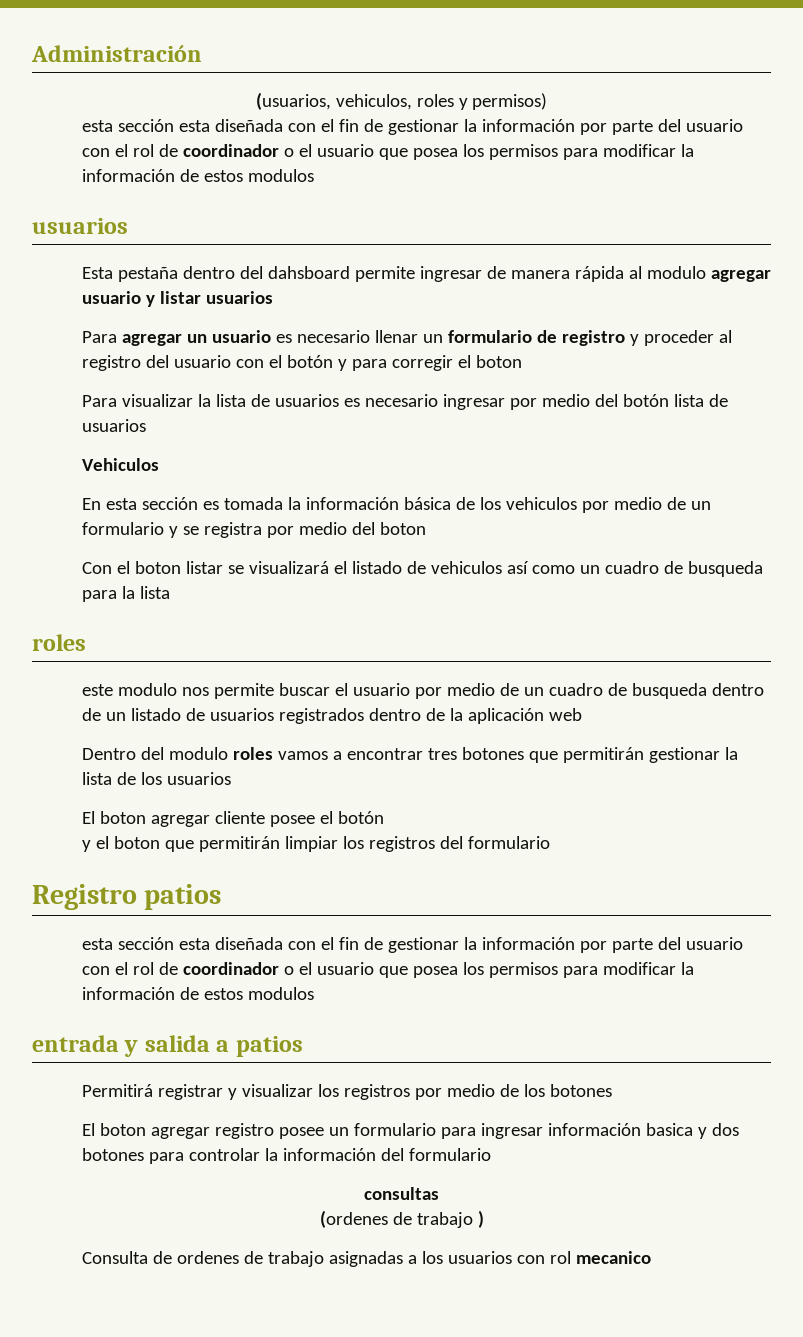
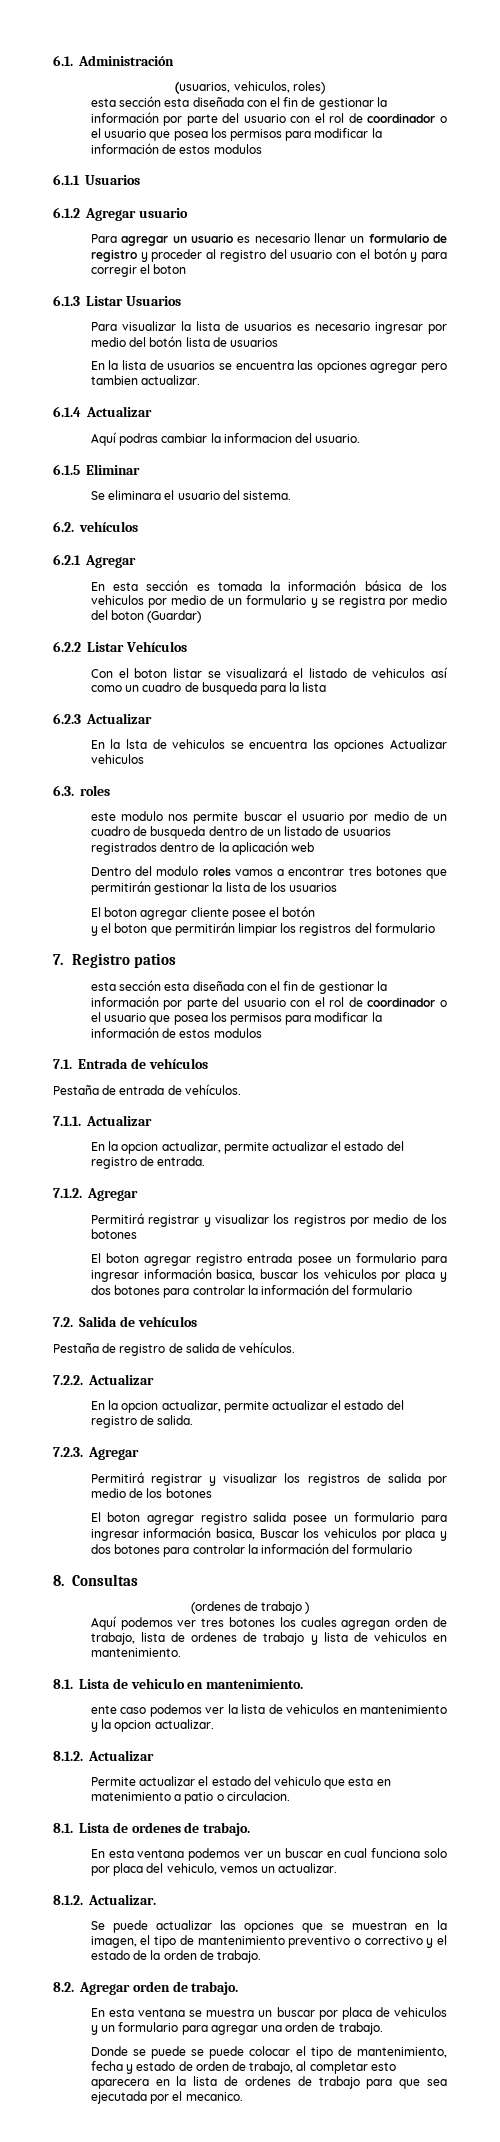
(31, 53) none -> [53,55,73,66] 6.1.
[416,93,548,110] roles y permisos) -> [292,81,325,94] roles)
[32,218,128,234] [81,266,771,282] [81,291,273,307] usuarios // Esta pestaña dentro del dahsboard permite ingresar de manera rápida al modulo agregar usuario y listar usuarios -> [53,174,140,185] [53,207,188,221] 6.1.1 Usuarios // 6.1.2 Agregar usuario
(522, 361) none -> [53,295,181,306] // 6.1.3 Listar Usuarios
[81,458,159,471] Vehiculos -> [90,360,447,373] [90,375,201,385] [53,406,152,417] [90,432,361,446] [53,464,140,475] [90,490,291,500] [53,521,138,532] [53,554,136,568] En la lista de usuarios se encuentra las opciones agregar pero tambien actualizar. // 6.1.4 Actualizar // Aquí podras cambiar la informacion del usuario. // 6.1.5 Eliminar // Se eliminara el usuario del sistema. // 6.2. vehículos // 6.2.1 Agregar
(426, 528) none -> [147,610,202,623] [53,641,187,652] (Guardar) // 6.2.2 Listar Vehículos
(170, 592) none -> [53,713,152,724] [90,739,447,752] [90,754,144,764] [53,785,74,796] 6.2.3 Actualizar // En la lsta de vehiculos se encuentra las opciones Actualizar vehiculos // 6.3.
(550, 842) none -> [53,954,63,965] 7.
[32,1035,303,1057] entrada y salida a patios -> [53,1058,208,1069] [53,1084,241,1095] [53,1115,152,1126] [90,1141,404,1154] [90,1156,206,1169] [53,1188,138,1201] 7.1. Entrada de vehículos // Pestaña de entrada de vehículos. // 7.1.1. Actualizar // En la opcion actualizar, permite actualizar el estado del registro de entrada. // 7.1.2. Agregar
[278,1123,739,1139] [81,1148,491,1164] [364,1187,439,1200] [319,1210,484,1228] [81,1251,651,1267] posee un formulario para ingresar información basica y dos botones para controlar la información del formulario // consultas // (ordenes de trabajo ) // Consulta de ordenes de trabajo asignadas a los usuarios con rol mecanico -> [247,1253,447,1266] [90,1268,447,1282] [90,1284,413,1298] [53,1316,197,1327] [53,1342,296,1356] [53,1374,154,1385] [90,1400,404,1413] [90,1415,194,1428] [53,1447,139,1460] [90,1472,447,1486] [90,1488,212,1498] [90,1512,447,1525] [90,1527,447,1541] [90,1543,413,1557] [53,1574,138,1586] [190,1601,310,1614] [90,1616,447,1630] [90,1632,448,1645] [90,1648,181,1657] [53,1678,304,1689] [90,1704,447,1717] [90,1719,214,1732] [53,1750,154,1761] [90,1776,391,1789] [90,1791,290,1804] [53,1822,251,1836] [90,1848,447,1861] [90,1863,338,1876] [53,1894,156,1905] [90,1920,447,1933] [90,1935,448,1948] [90,1950,261,1963] [53,1981,239,1995] [90,2007,448,2020] [90,2022,383,2035] [90,2046,448,2059] [90,2061,396,2074] [90,2076,447,2089] [90,2091,243,2104] entrada posee un formulario para ingresar información basica, buscar los vehiculos por placa y dos botones para controlar la información del formulario // 7.2. Salida de vehículos // Pestaña de registro de salida de vehículos. // 7.2.2. Actualizar // En la opcion actualizar, permite actualizar el estado del registro de salida. // 7.2.3. Agregar // Permitirá registrar y visualizar los registros de salida por medio de los botones // El boton agregar registro salida posee un formulario para ingresar información basica, Buscar los vehiculos por placa y dos botones para controlar la información del formulario // 8. Consultas // (ordenes de trabajo ) // Aquí podemos ver tres botones los cuales agregan orden de trabajo, lista de ordenes de trabajo y lista de vehiculos en mantenimiento. // 8.1. Lista de vehiculo en mantenimiento. // ente caso podemos ver la lista de vehiculos en mantenimiento y la opcion actualizar. // 8.1.2. Actualizar // Permite actualizar el estado del vehiculo que esta en matenimiento a patio o circulacion. // 8.1. Lista de ordenes de trabajo. // En esta ventana podemos ver un buscar en cual funciona solo por placa del vehiculo, vemos un actualizar. // 8.1.2. Actualizar. // Se puede actualizar las opciones que se muestran en la imagen, el tipo de mantenimiento preventivo o correctivo y el estado de la orden de trabajo. // 8.2. Agregar orden de trabajo. // En esta ventana se muestra un buscar por placa de vehiculos y un formulario para agregar una orden de trabajo. // Donde se puede se puede colocar el tipo de mantenimiento, fecha y estado de orden de trabajo, al completar esto aparecera en la lista de ordenes de trabajo para que sea ejecutada por el mecanico.

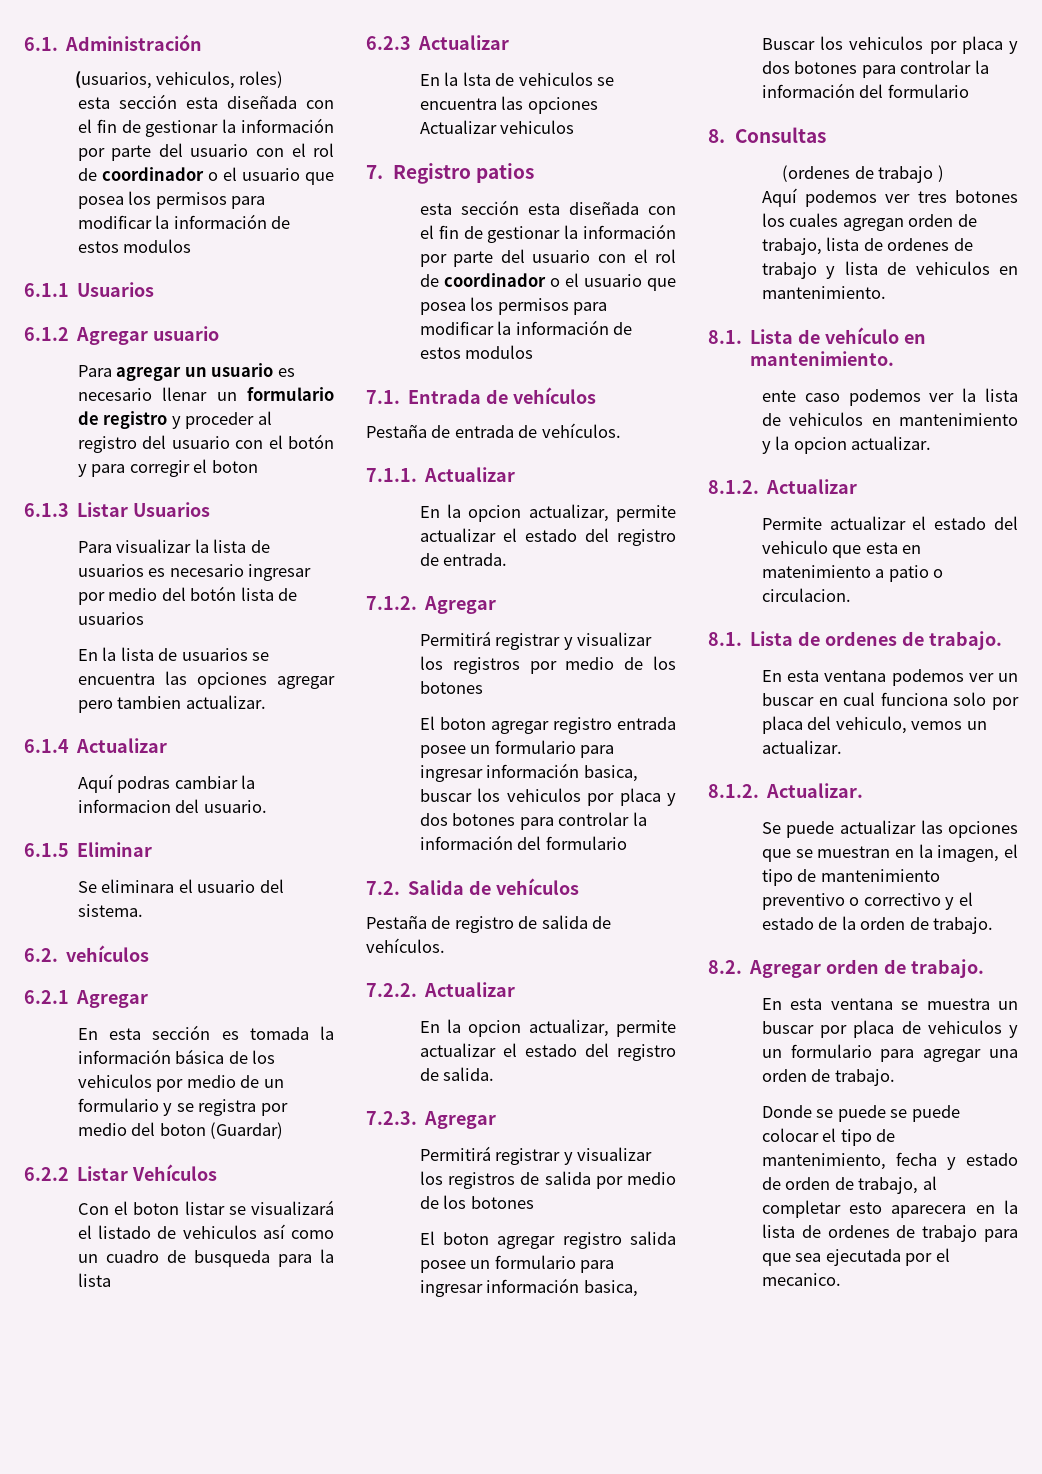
[53,785,110,796] [90,811,447,824] [90,826,391,839] [90,841,314,855] [90,866,447,879] [90,881,338,895] [90,906,316,920] [90,922,435,936] // 6.3. roles // este modulo nos permite buscar el usuario por medio de un cuadro de busqueda dentro de un listado de usuarios registrados dentro de la aplicación web // Dentro del modulo roles vamos a encontrar tres botones que permitirán gestionar la lista de los usuarios // El boton agregar cliente posee el botón // y el boton que permitirán limpiar los registros del formulario -> (575, 127) none
[130,1678,185,1689] vehiculo -> [824,327,899,344] vehículo

